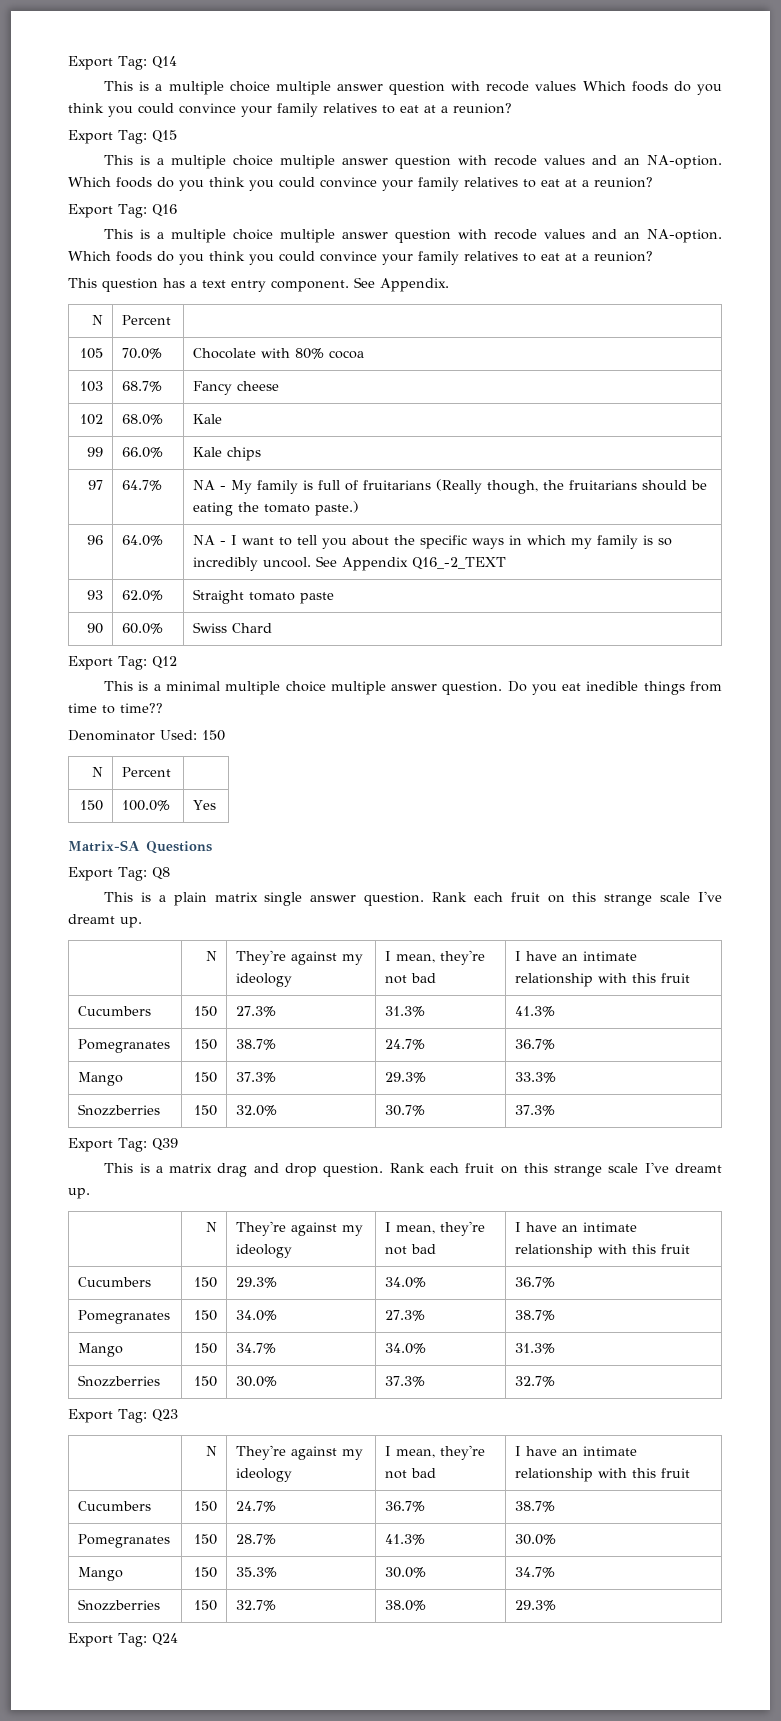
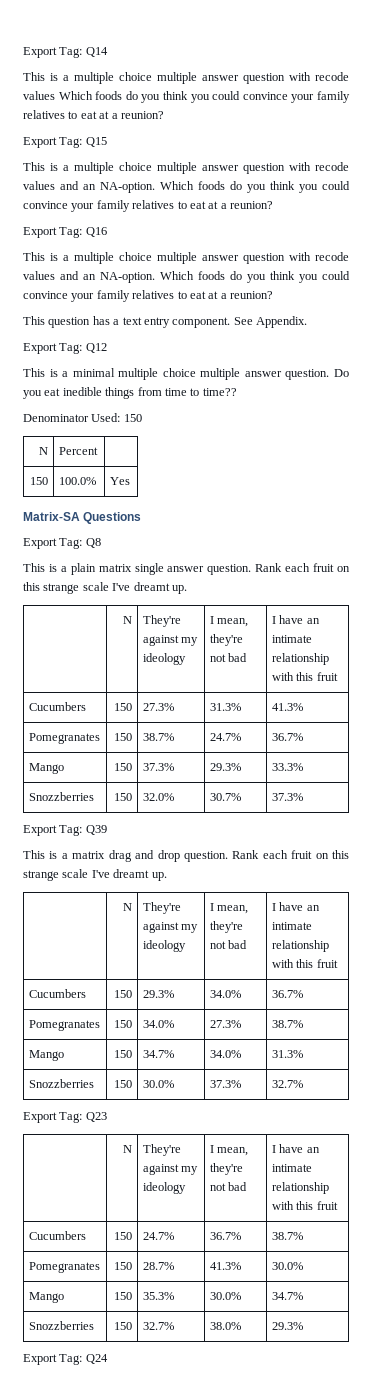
[91,315,103,325] [122,315,172,325] [79,348,103,359] [122,348,163,359] [193,348,365,359] [79,381,103,392] [122,381,163,392] [193,381,280,395] [79,414,103,425] [122,414,164,425] [193,414,223,424] [86,447,103,457] [122,447,164,458] [193,447,262,461] [87,480,103,490] [122,480,163,491] [193,479,708,494] [193,501,360,516] [86,535,103,545] [122,535,164,546] [193,535,673,549] [193,556,507,571] [86,590,103,600] [122,590,164,601] [193,589,335,604] [86,623,103,634] [122,623,164,634] [193,622,273,633] // N | Percent | // 105 | 70.0% | Chocolate with 80% cocoa // 103 | 68.7% | Fancy cheese // 102 | 68.0% | Kale // 99 | 66.0% | Kale chips // 97 | 64.7% | NA - My family is full of fruitarians (Really though, the fruitarians should be eating the tomato paste.) // 96 | 64.0% | NA - I want to tell you about the specific ways in which my family is so incredibly uncool. See Appendix Q16_-2_TEXT // 93 | 62.0% | Straight tomato paste // 90 | 60.0% | Swiss Chard -> (307, 322) none

